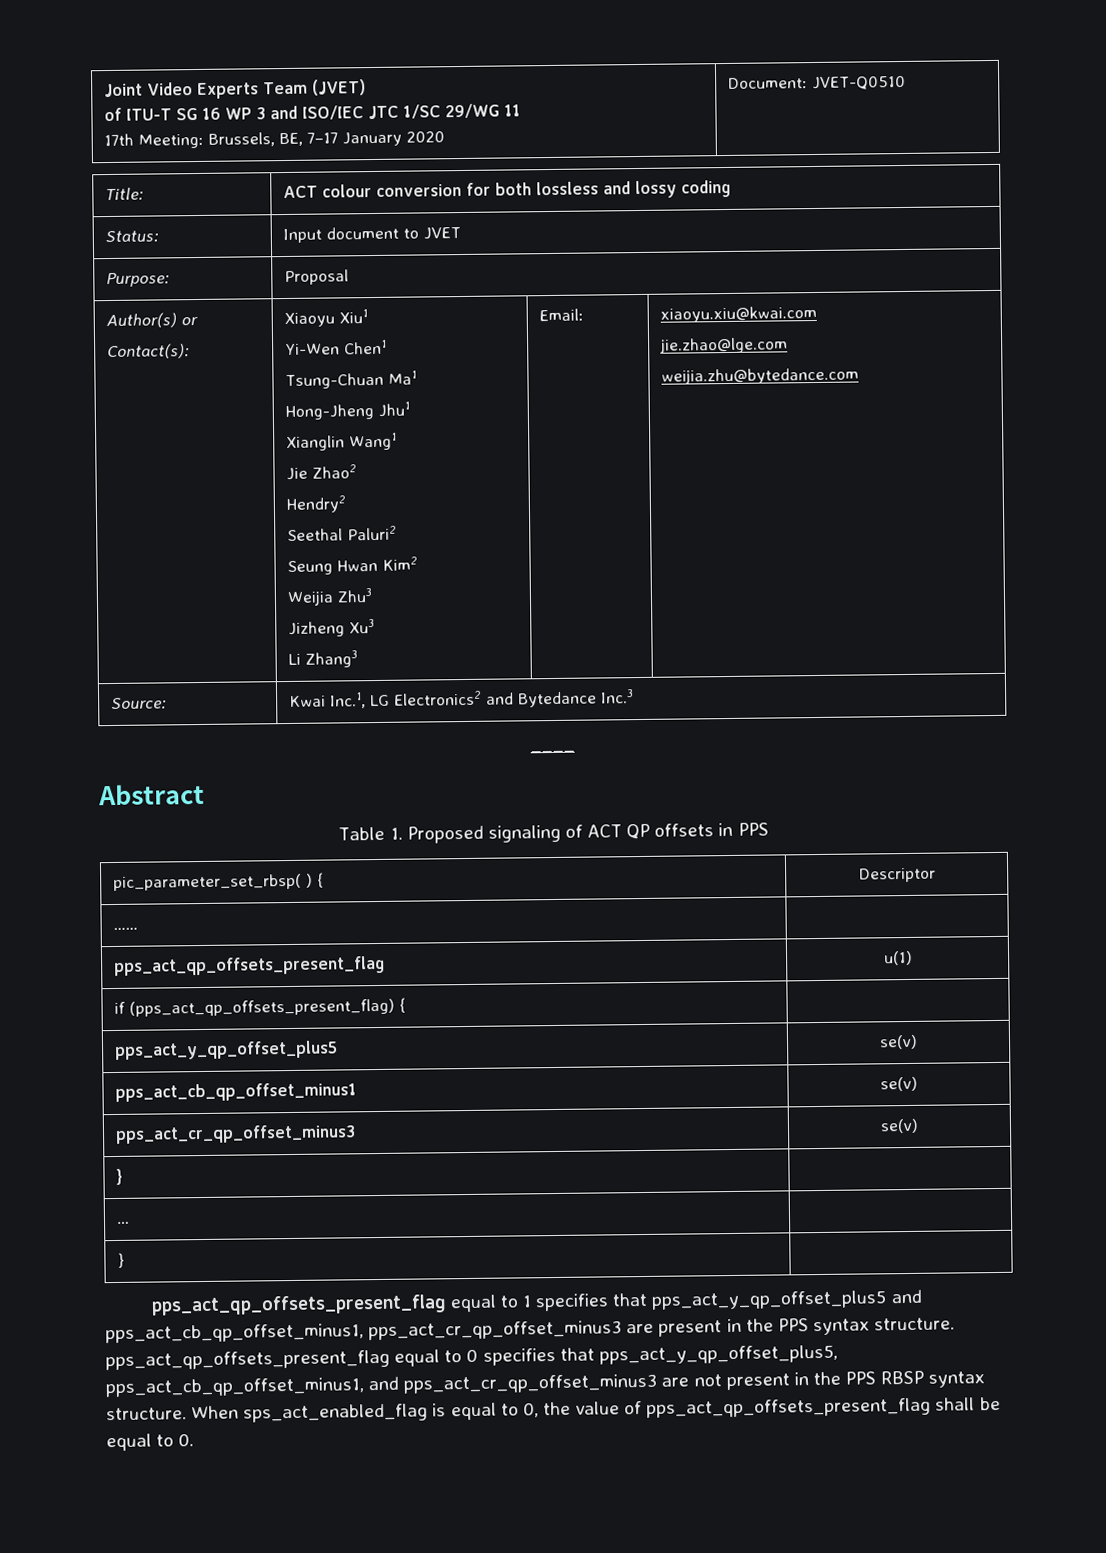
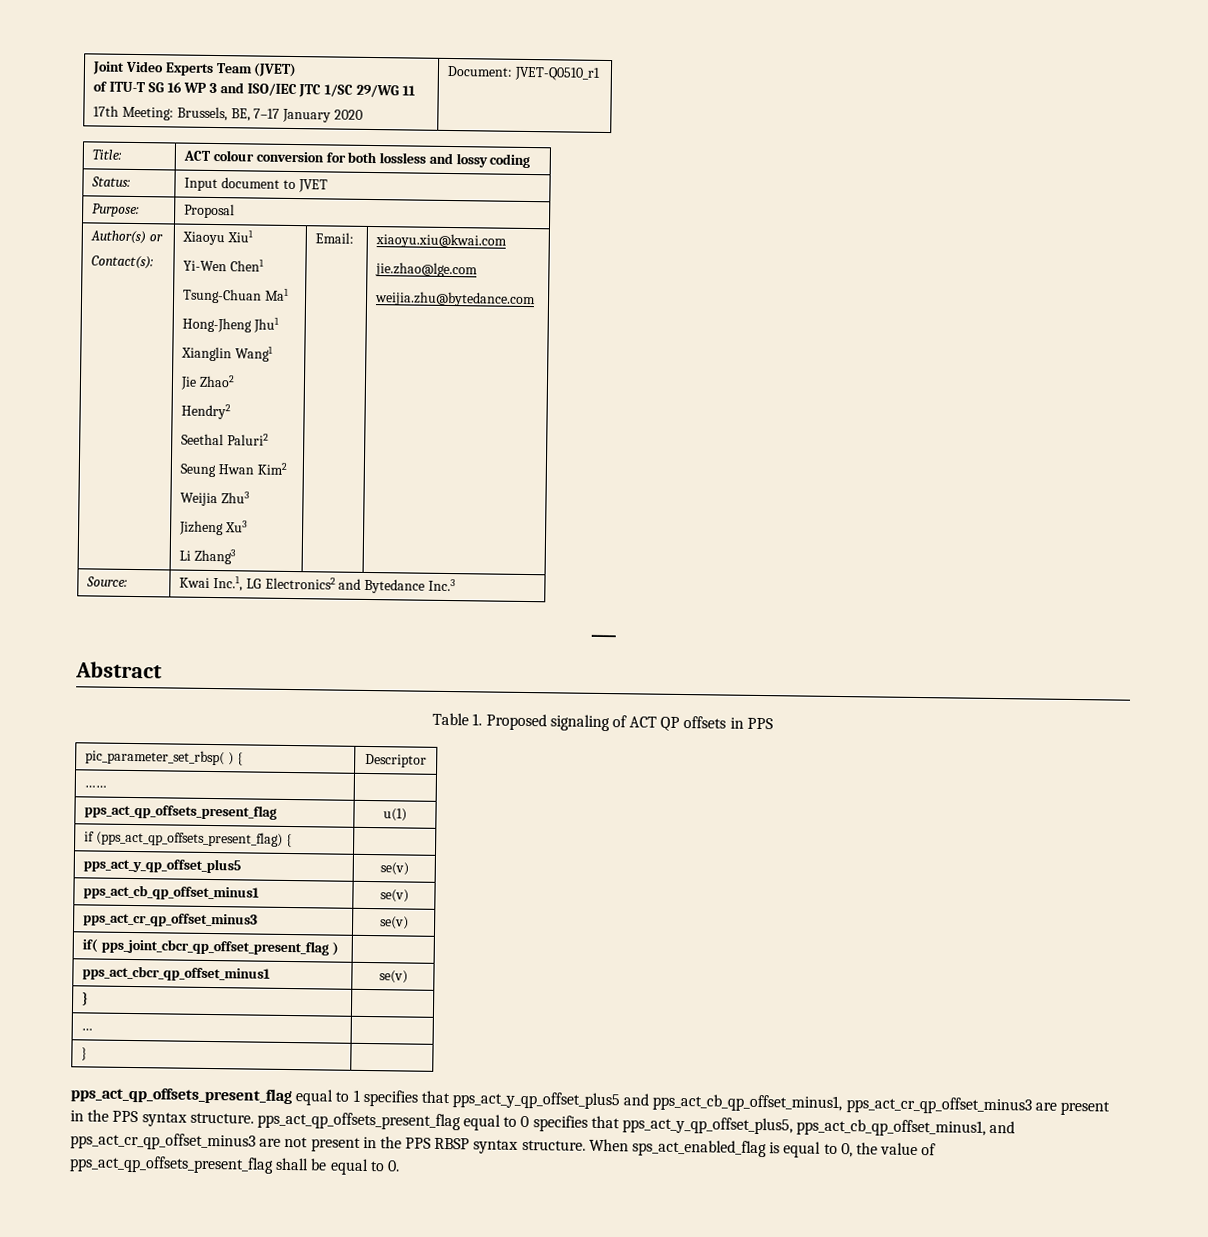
[812,75,907,91] JVET-Q0510 -> [513,66,601,81] JVET-Q0510_r1
(919, 1126) none -> [82,938,339,956] [82,965,272,982] [378,970,408,984] // if( pps_joint_cbcr_qp_offset_present_flag ) | // pps_act_cbcr_qp_offset_minus1 | se(v)

